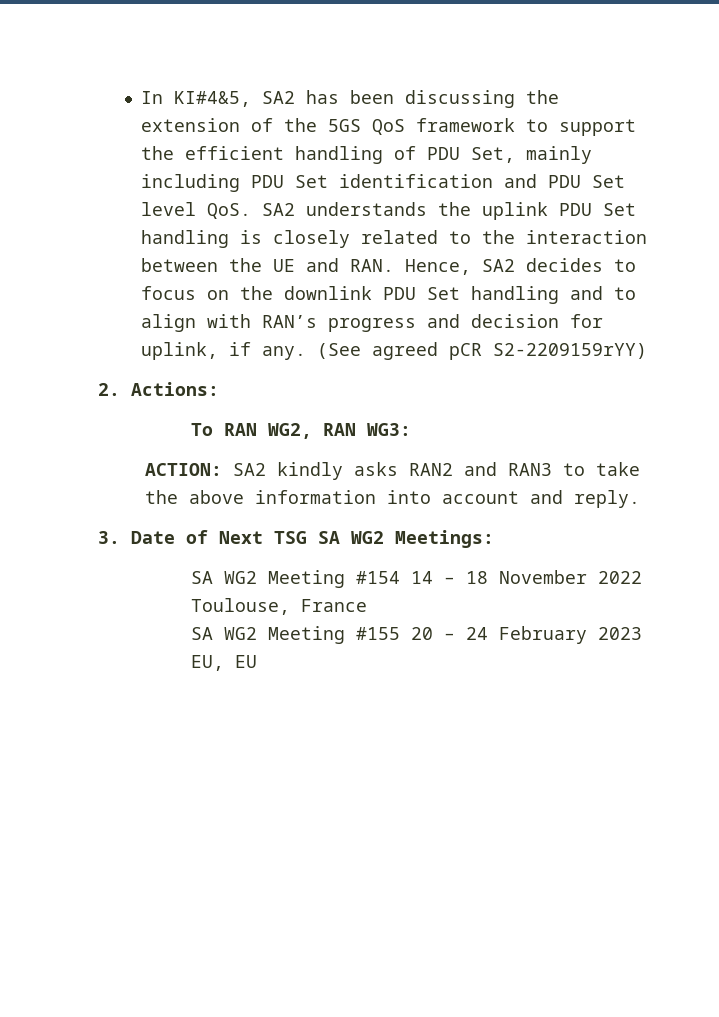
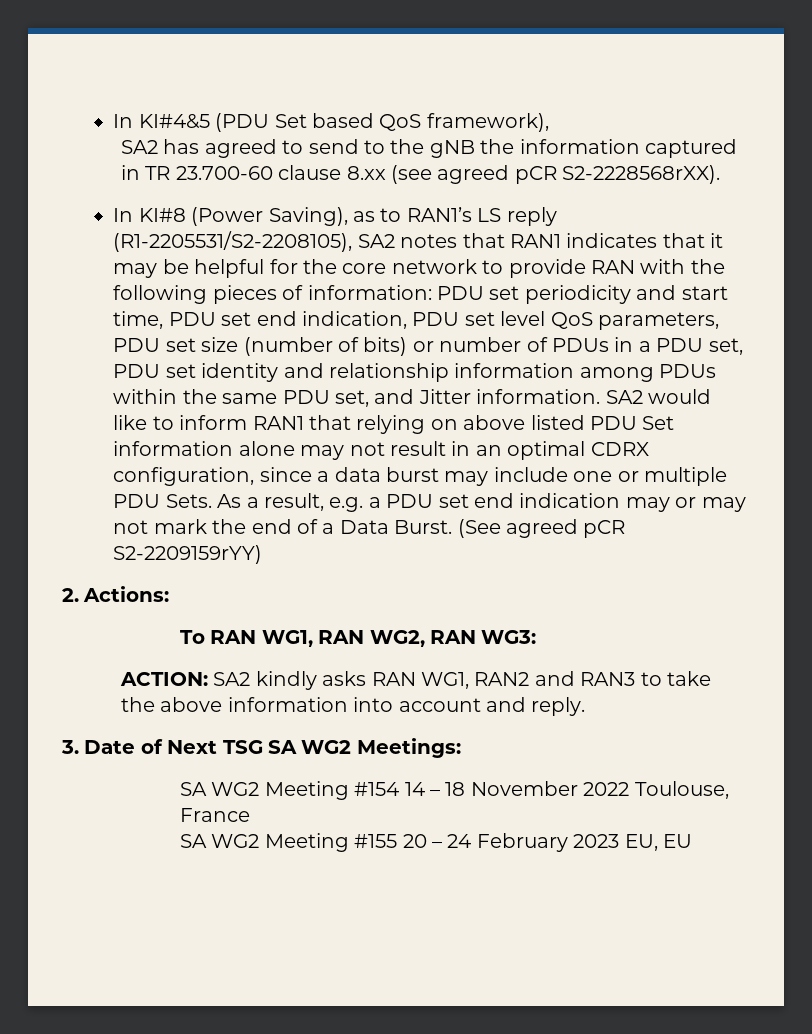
[141,90,560,108] [141,118,637,136] [141,146,593,164] [141,174,626,192] [141,202,637,220] [141,230,648,248] [141,258,637,275] [141,286,637,304] [141,314,604,332] [141,342,307,360] In KI#4&5, SA2 has been discussing the extension of the 5GS QoS framework to support the efficient handling of PDU Set, mainly including PDU Set identification and PDU Set level QoS. SA2 understands the uplink PDU Set handling is closely related to the interaction between the UE and RAN. Hence, SA2 decides to focus on the downlink PDU Set handling and to align with RAN’s progress and decision for uplink, if any. -> [113,113,549,132] [120,139,737,158] [120,165,721,184] [113,207,557,226] [113,231,724,252] [113,259,725,278] [113,285,728,304] [113,311,720,330] [113,337,743,356] [113,363,717,382] [113,389,712,407] [113,415,675,434] [113,441,649,460] [113,467,728,486] [113,493,746,512] [113,519,453,534] In KI#4&5 (PDU Set based QoS framework), // SA2 has agreed to send to the gNB the information captured in TR 23.700-60 clause 8.xx (see agreed pCR S2-2228568rXX). // In KI#8 (Power Saving), as to RAN1’s LS reply (R1-2205531/S2-2208105), SA2 notes that RAN1 indicates that it may be helpful for the core network to provide RAN with the following pieces of information: PDU set periodicity and start time, PDU set end indication, PDU set level QoS parameters, PDU set size (number of bits) or number of PDUs in a PDU set, PDU set identity and relationship information among PDUs within the same PDU set, and Jitter information. SA2 would like to inform RAN1 that relying on above listed PDU Set information alone may not result in an optimal CDRX configuration, since a data burst may include one or multiple PDU Sets. As a result, e.g. a PDU set end indication may or may not mark the end of a Data Burst.
(258, 429) none -> [261,630,365,647] WG1, RAN
(398, 469) none -> [371,672,469,689] RAN WG1,

